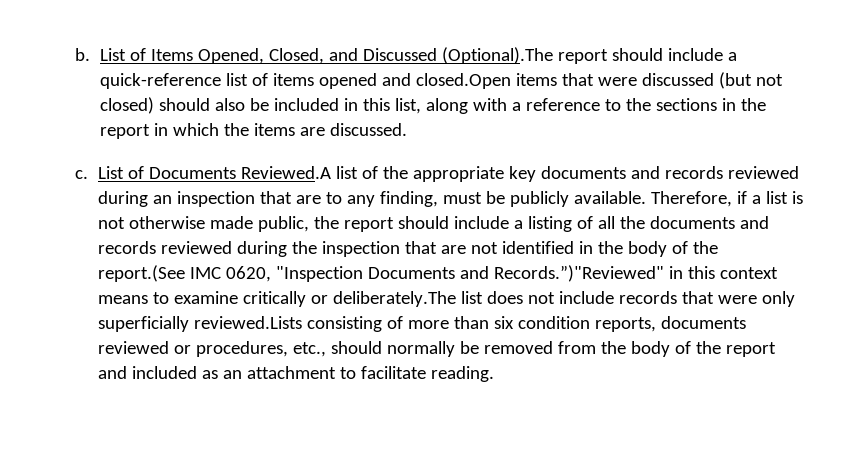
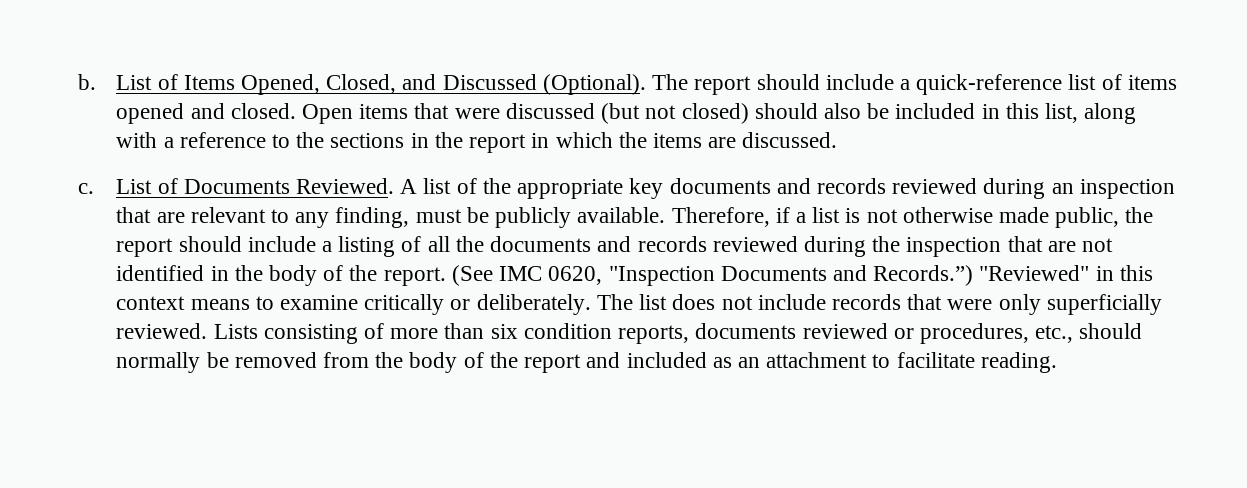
[441,47,553,64] (Optional).The -> [542,74,689,95] (Optional). The
[415,73,511,89] closed.Open -> [230,103,354,124] closed. Open
[240,166,331,179] Reviewed.A -> [296,178,418,194] Reviewed. A
(321, 199) none -> [190,207,266,223] relevant
[97,265,185,282] report.(See -> [383,265,493,286] report. (See
[493,265,664,282] Records.”)"Reviewed" -> [873,265,1090,286] Records.”) "Reviewed"
[332,291,456,307] deliberately.The -> [476,294,633,315] deliberately. The
[193,316,302,329] reviewed.Lists -> [116,323,258,339] reviewed. Lists

